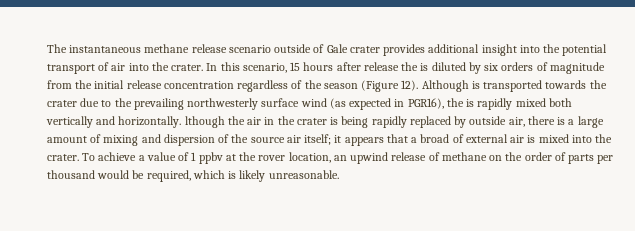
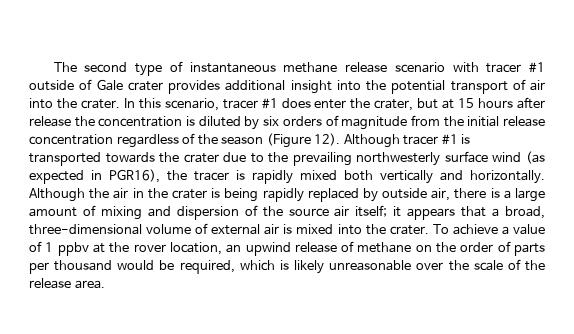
(67, 48) none -> [84,61,183,76] second type of
(271, 49) none -> [452,62,545,73] with tracer #1
(287, 68) none -> [222,98,455,111] tracer #1 does enter the crater, but at
(419, 66) none -> [98,116,183,127] concentration
(469, 86) none -> [403,134,458,145] tracer #1
(464, 102) none -> [194,171,229,181] tracer
[184,116,225,128] lthough -> [29,188,85,202] Although
[420,134,450,143] broad -> [505,206,545,219] [29,224,192,235] broad, three-dimensional volume
[268,170,339,179] unreasonable. -> [329,259,545,271] [29,278,105,289] unreasonable over the scale of the release area.

